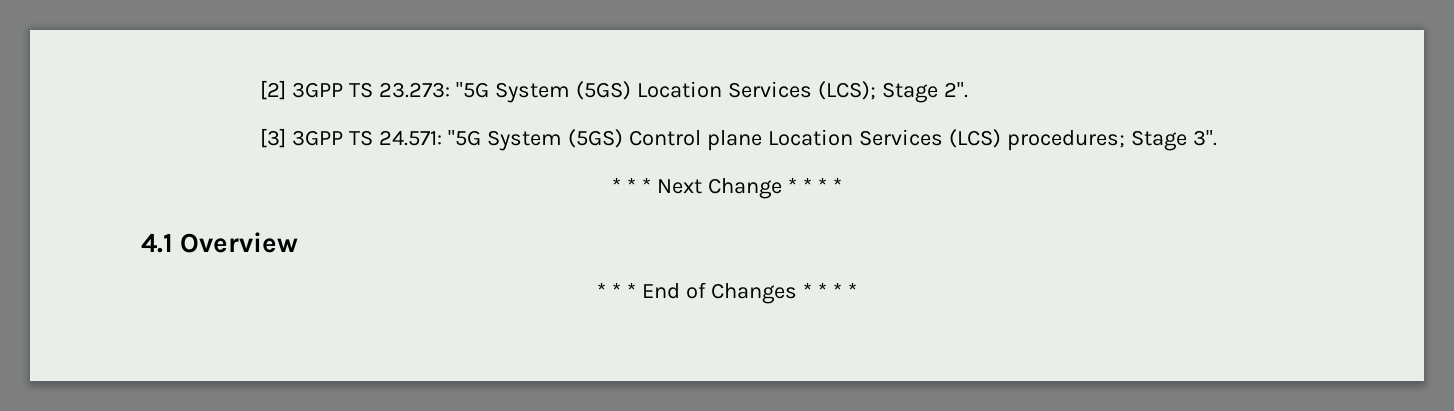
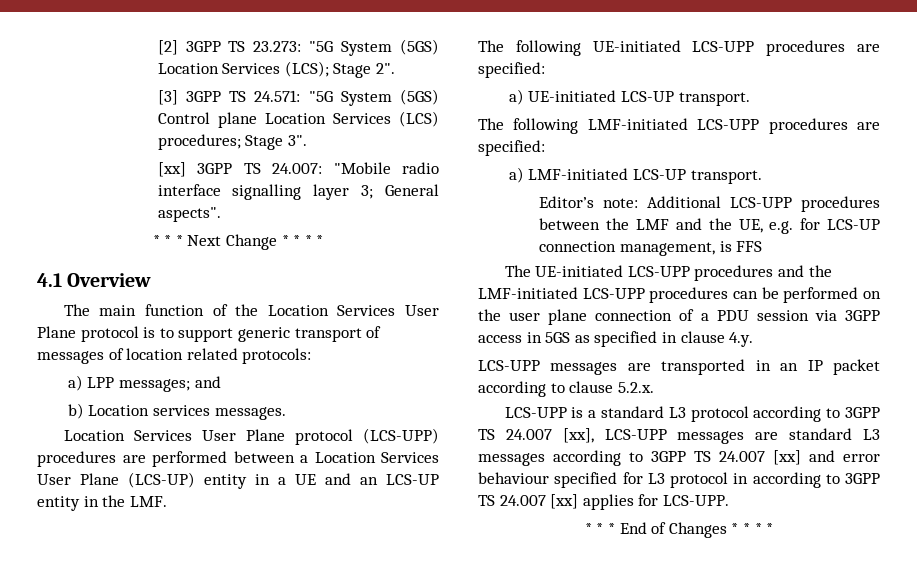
(1217, 138) none -> [157,162,439,177] [157,184,439,200] [157,207,221,222] // [xx] 3GPP TS 24.007: "Mobile radio interface signalling layer 3; General aspects".
(299, 242) none -> [63,304,439,316] [37,326,382,342] [37,348,312,364] [67,375,221,392] [67,403,286,420] [63,428,439,445] [37,451,439,467] [37,472,439,489] [37,495,167,511] [478,40,880,56] [478,62,545,78] [508,89,750,106] [478,118,880,134] [478,140,545,156] [508,167,762,184] [539,196,880,212] [539,218,880,234] [539,241,763,256] [504,265,832,281] [478,287,881,303] [478,309,880,325] [478,331,754,347] [478,359,880,375] [478,381,654,397] [504,406,880,422] [478,428,880,444] [478,450,880,466] [478,472,880,488] [478,494,729,510] // The main function of the Location Services User Plane protocol is to support generic transport of messages of location related protocols: // a) LPP messages; and // b) Location services messages. // Location Services User Plane protocol (LCS-UPP) procedures are performed between a Location Services User Plane (LCS-UP) entity in a UE and an LCS-UP entity in the LMF. // The following UE-initiated LCS-UPP procedures are specified: // a) UE-initiated LCS-UP transport. // The following LMF-initiated LCS-UPP procedures are specified: // a) LMF-initiated LCS-UP transport. // Editor’s note: Additional LCS-UPP procedures between the LMF and the UE, e.g. for LCS-UP connection management, is FFS // The UE-initiated LCS-UPP procedures and the LMF-initiated LCS-UPP procedures can be performed on the user plane connection of a PDU session via 3GPP access in 5GS as specified in clause 4.y. // LCS-UPP messages are transported in an IP packet according to clause 5.2.x. // LCS-UPP is a standard L3 protocol according to 3GPP TS 24.007 [xx], LCS-UPP messages are standard L3 messages according to 3GPP TS 24.007 [xx] and error behaviour specified for L3 protocol in according to 3GPP TS 24.007 [xx] applies for LCS-UPP.

